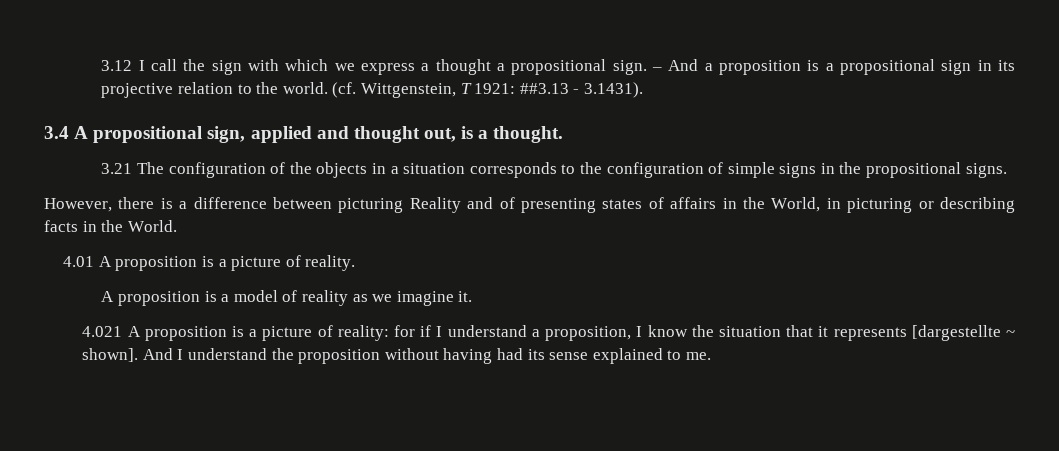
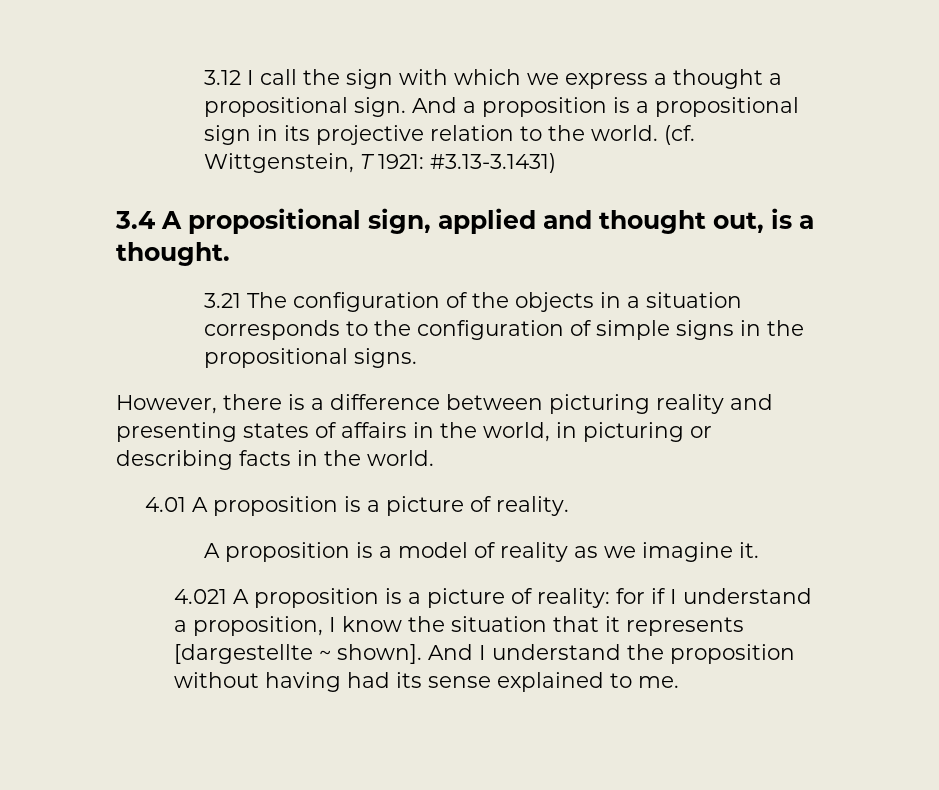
[652,67,663,71] – -> (406, 107) none
[519,82,643,98] ##3.13 - 3.1431). -> [429,153,556,173] #3.13-3.1431)
[409,197,515,213] Reality and of -> [656,394,773,414] reality and
[771,197,821,212] World, -> [483,422,550,442] world,
[127,220,177,232] World. -> [367,450,434,466] world.

